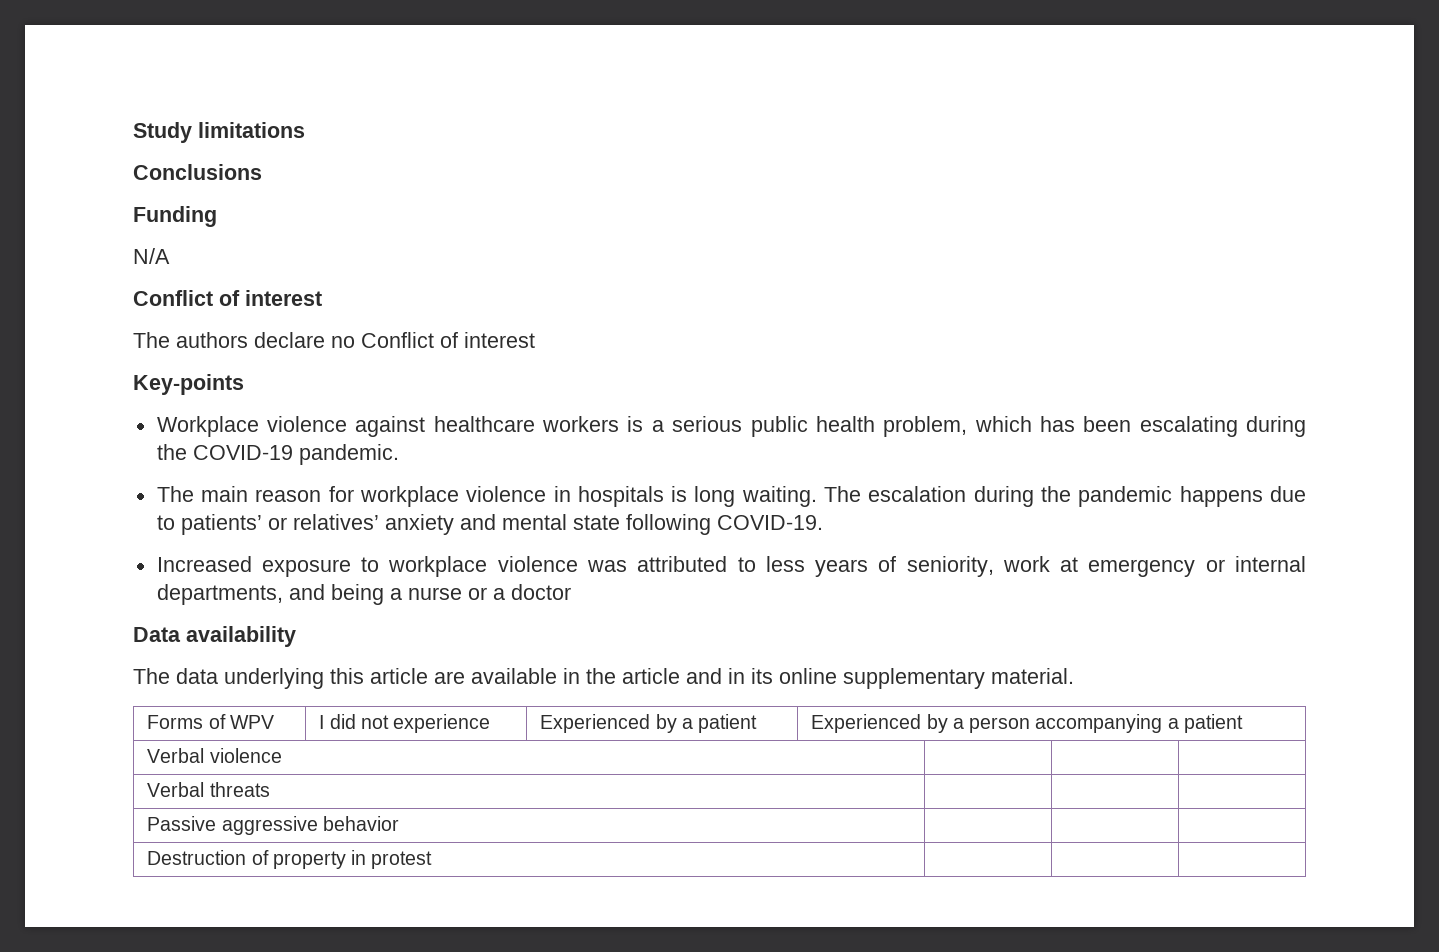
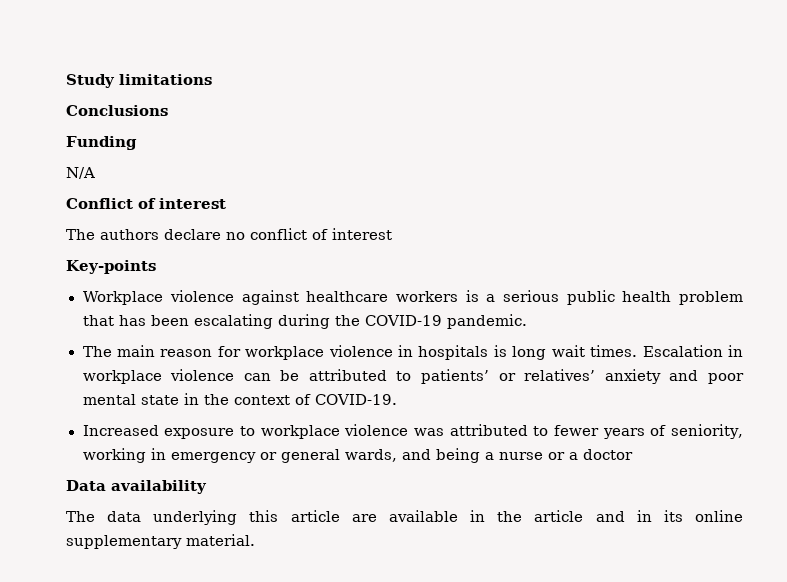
[361,332,434,348] Conflict -> [250,228,307,240] conflict
[883,416,1032,437] problem, which -> [679,291,743,305] [82,315,114,326] problem that
[741,486,1306,507] waiting. The escalation during the pandemic happens due -> [551,345,743,357] [82,369,387,384] wait times. Escalation in workplace violence can be attributed
(496, 522) none -> [708,373,744,384] poor
[625,514,711,535] following -> [183,393,311,405] in the context of
[765,556,805,572] less -> [553,425,599,436] fewer
[1002,556,1306,577] [156,584,283,605] work at emergency or internal departments, -> [82,448,397,463] working in emergency or general wards,
[147,714,274,729] [319,714,491,733] [540,714,758,733] [811,714,1243,733] [147,748,282,763] [147,782,270,797] [147,816,399,835] [147,850,433,869] // Forms of WPV | I did not experience | Experienced by a patient | Experienced by a person accompanying a patient // Verbal violence | | | // Verbal threats | | | // Passive aggressive behavior | | | // Destruction of property in protest | | | -> (255, 540) none

